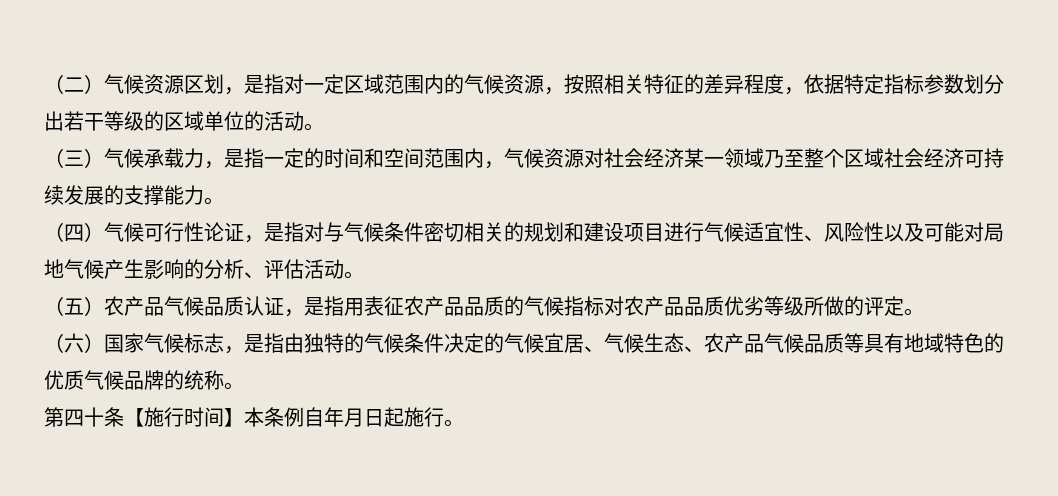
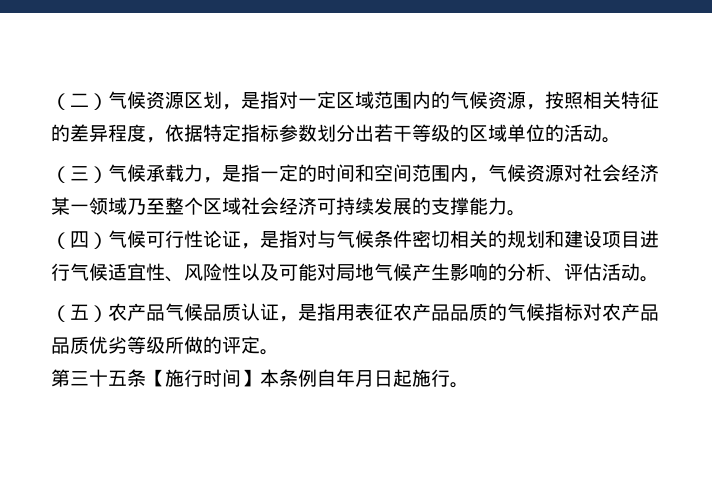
[44,333,1004,354] [44,370,244,390] // （六）国家气候标志，是指由独特的气候条件决定的气候宜居、气候生态、农产品气候品质等具有地域特色的优质气候品牌的统称。 -> (279, 352) none
[64,407,104,427] 四十 -> [70,369,127,387] 三十五

